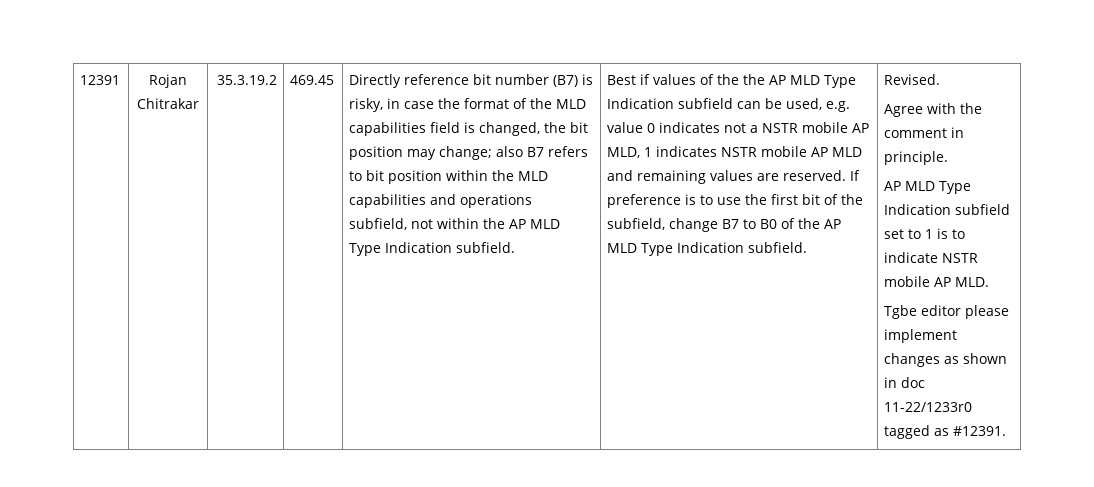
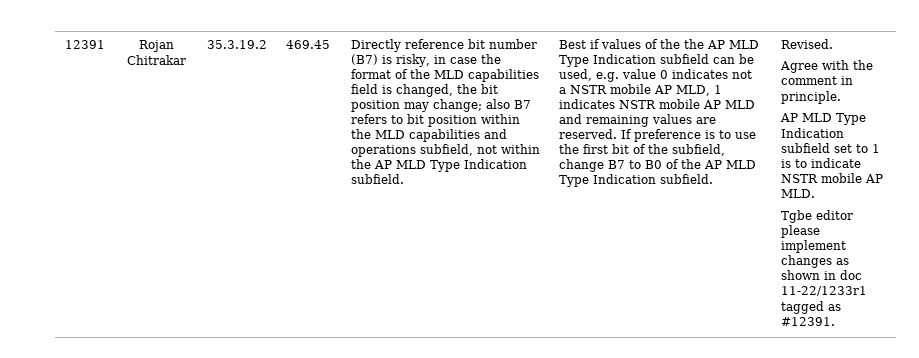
[884,402,973,412] 11-22/1233r0 -> [780,286,867,296] 11-22/1233r1

